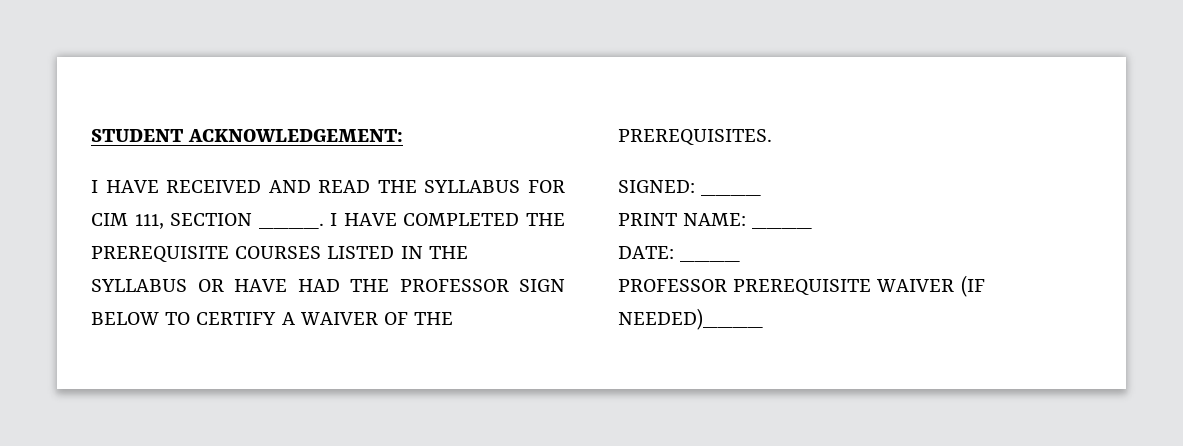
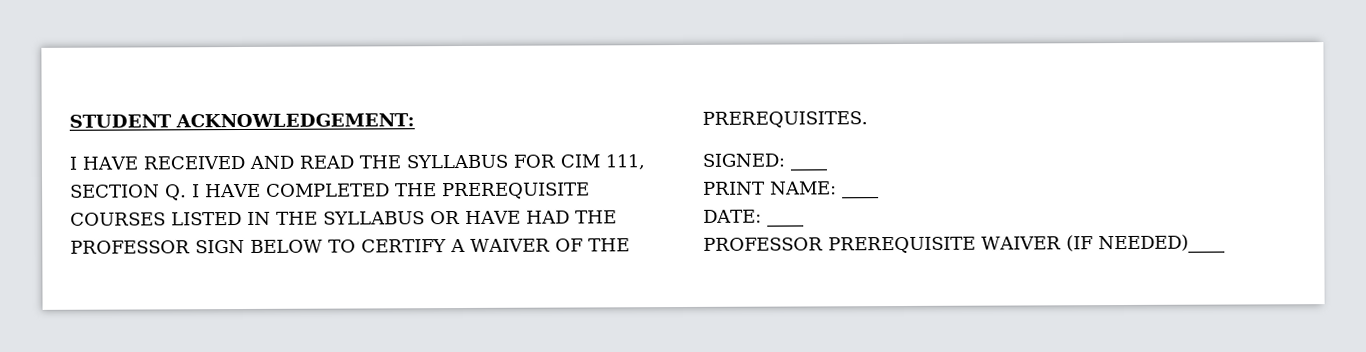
[258,223,324,229] ____. -> [165,184,187,201] Q.

